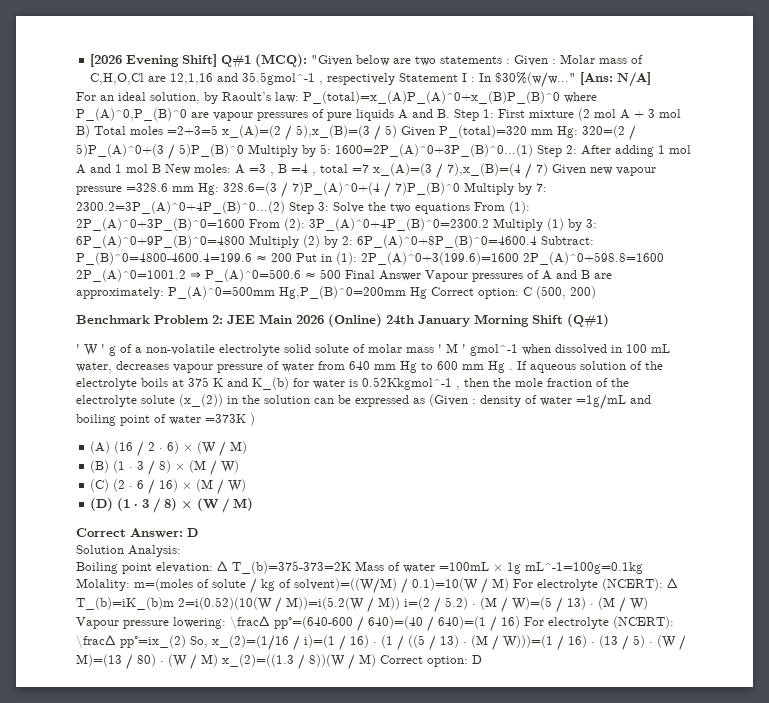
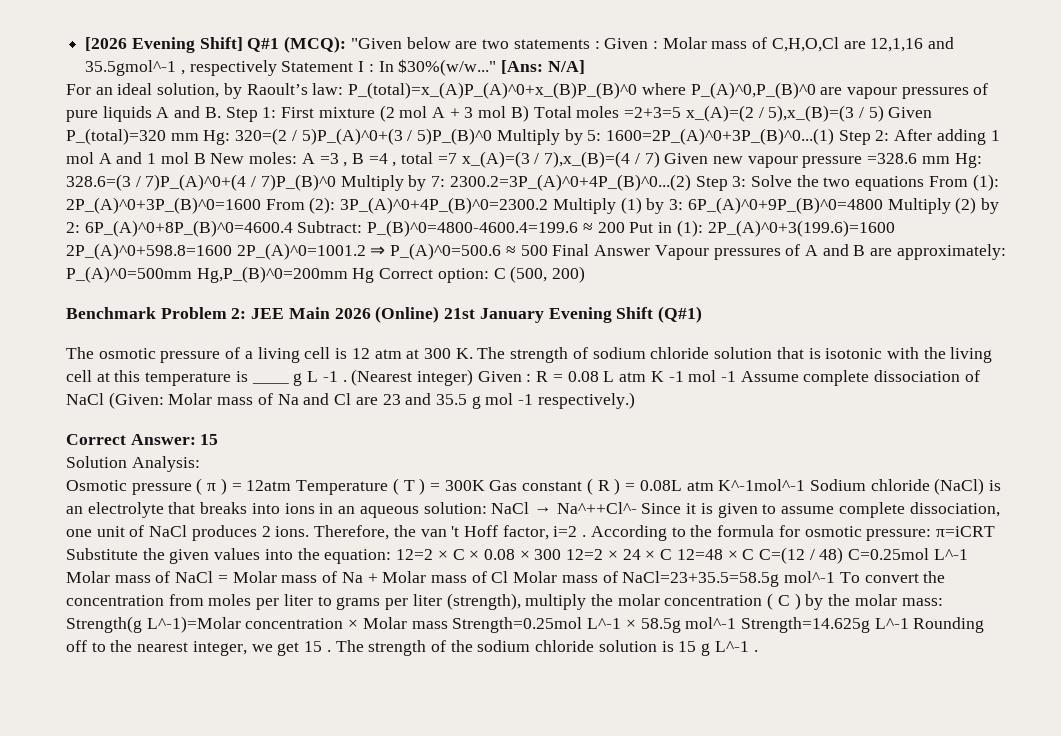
[386,314,529,327] 24th January Morning -> [444,307,612,323] 21st January Evening
[76,343,670,356] [76,361,663,373] [76,377,629,390] [76,394,651,410] [76,413,255,426] [90,441,248,457] [90,460,240,476] [90,479,247,495] [90,498,254,513] ' W ' g of a non-volatile electrolyte solid solute of molar mass ' M ' gmol^-1 when dissolved in 100 mL water, decreases vapour pressure of water from 640 mm Hg to 600 mm Hg . If aqueous solution of the electrolyte boils at 375 K and K_(b) for water is 0.52Kkgmol^-1 , then the mole fraction of the electrolyte solute (x_(2)) in the solution can be expressed as (Given : density of water =1g/mL and boiling point of water =373K ) // (A) (16 / 2 · 6) × (W / M) // (B) (1 · 3 / 8) × (M / W) // (C) (2 · 6 / 16) × (M / W) // (D) (1 · 3 / 8) × (W / M) -> [66,347,993,363] [66,370,248,386] [251,369,980,386] [66,392,635,409] The osmotic pressure of a living cell is 12 atm at 300 K. The strength of sodium chloride solution that is isotonic with the living cell at this temperature is ____ g L -1 . (Nearest integer) Given : R = 0.08 L atm K -1 mol -1 Assume complete dissociation of NaCl (Given: Molar mass of Na and Cl are 23 and 35.5 g mol -1 respectively.)
[187,528,198,537] D -> [200,434,219,445] 15
[76,560,643,574] [76,577,678,594] [76,597,648,613] [76,615,674,632] [76,634,686,651] [76,654,482,670] Boiling point elevation: Δ T_(b)=375-373=2K Mass of water =100mL × 1g mL^-1=100g=0.1kg Molality: m=(moles of solute / kg of solvent)=((W/M) / 0.1)=10(W / M) For electrolyte (NCERT): Δ T_(b)=iK_(b)m 2=i(0.52)(10(W / M))=i(5.2(W / M)) i=(2 / 5.2) · (M / W)=(5 / 13) · (M / W) Vapour pressure lowering: \fracΔ pp°=(640-600 / 640)=(40 / 640)=(1 / 16) For electrolyte (NCERT): \fracΔ pp°=ix_(2) So, x_(2)=(1/16 / i)=(1 / 16) · (1 / ((5 / 13) · (M / W)))=(1 / 16) · (13 / 5) · (W / M)=(13 / 80) · (W / M) x_(2)=((1.3 / 8))(W / M) Correct option: D -> [66,478,1002,495] [66,502,1000,518] [66,525,995,541] [66,547,968,564] [66,571,946,587] [66,593,943,610] [66,616,985,633] [66,640,758,656] Osmotic pressure ( π ) = 12atm Temperature ( T ) = 300K Gas constant ( R ) = 0.08L atm K^-1mol^-1 Sodium chloride (NaCl) is an electrolyte that breaks into ions in an aqueous solution: NaCl → Na^++Cl^- Since it is given to assume complete dissociation, one unit of NaCl produces 2 ions. Therefore, the van 't Hoff factor, i=2 . According to the formula for osmotic pressure: π=iCRT Substitute the given values into the equation: 12=2 × C × 0.08 × 300 12=2 × 24 × C 12=48 × C C=(12 / 48) C=0.25mol L^-1 Molar mass of NaCl = Molar mass of Na + Molar mass of Cl Molar mass of NaCl=23+35.5=58.5g mol^-1 To convert the concentration from moles per liter to grams per liter (strength), multiply the molar concentration ( C ) by the molar mass: Strength(g L^-1)=Molar concentration × Molar mass Strength=0.25mol L^-1 × 58.5g mol^-1 Strength=14.625g L^-1 Rounding off to the nearest integer, we get 15 . The strength of the sodium chloride solution is 15 g L^-1 .

